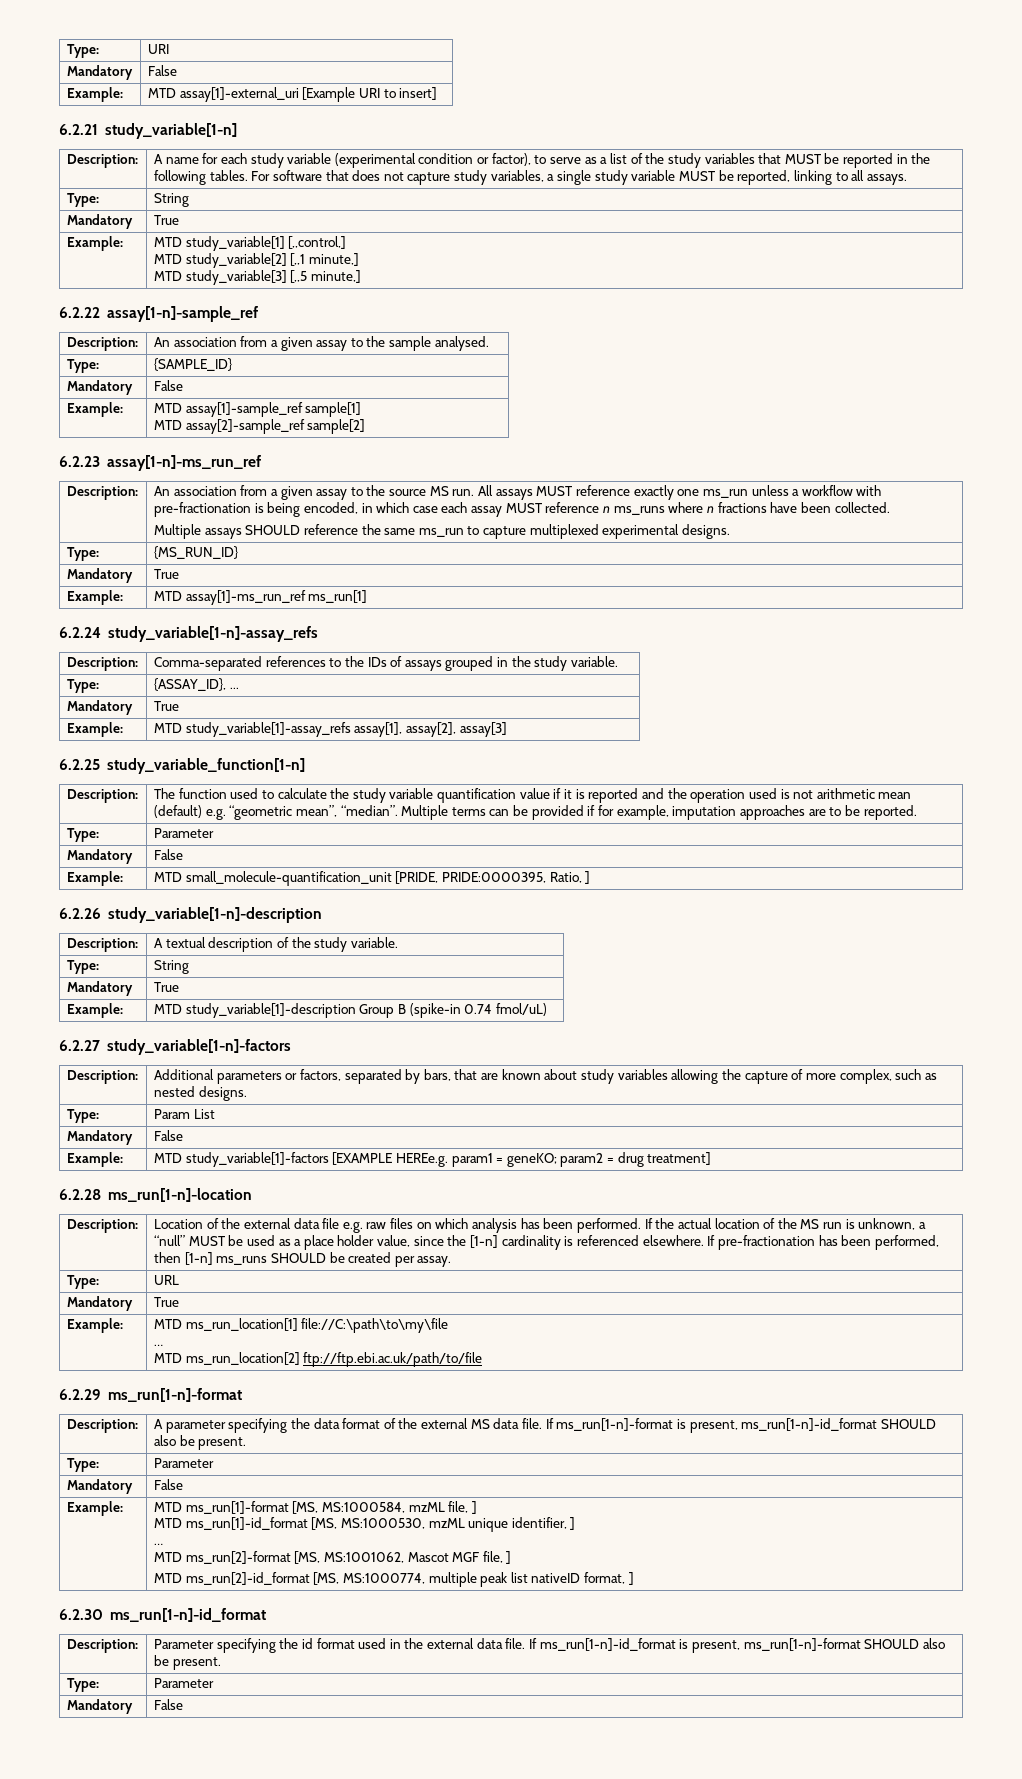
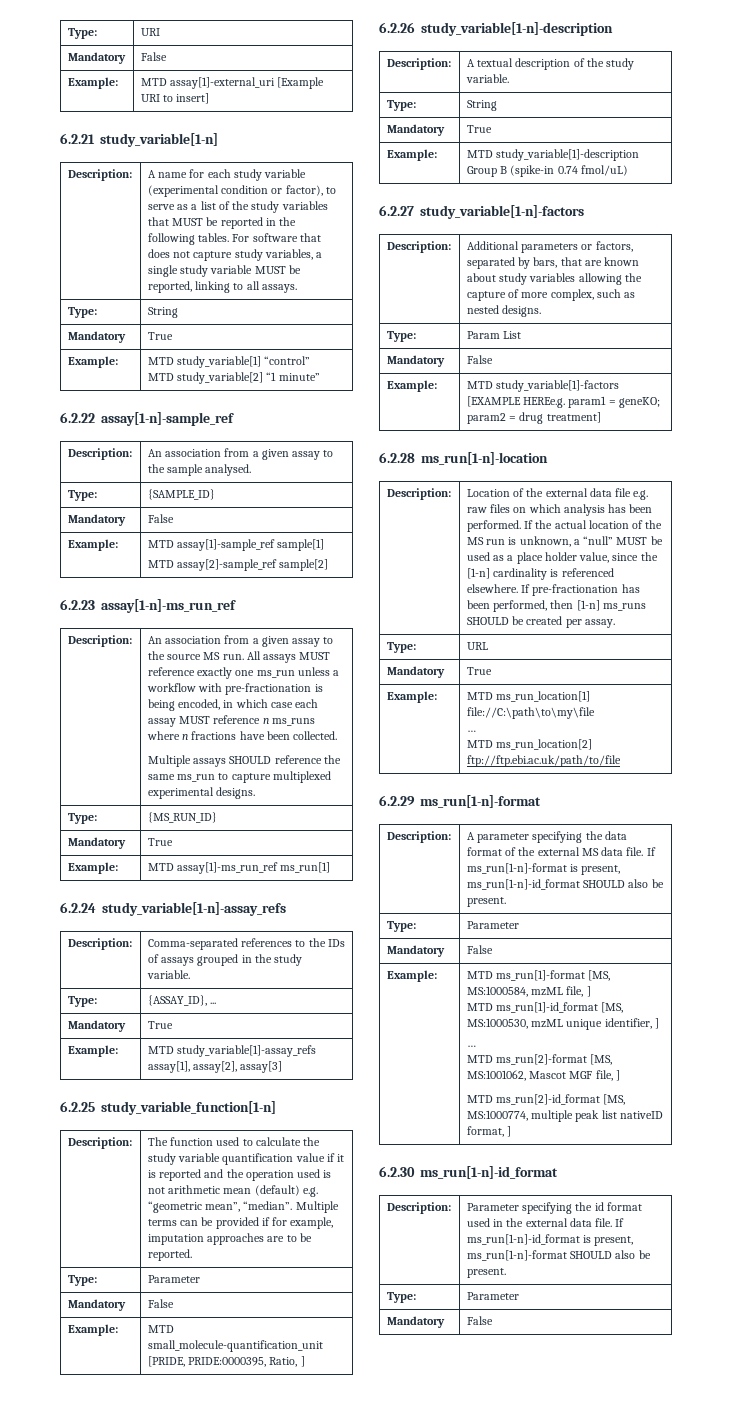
[288,236,347,249] [,,control,] -> [264,356,311,365] “control”
[290,253,359,266] [153,270,361,285] [,,1 minute,] // MTD study_variable[3] [,,5 minute,] -> [266,372,320,381] “1 minute”

